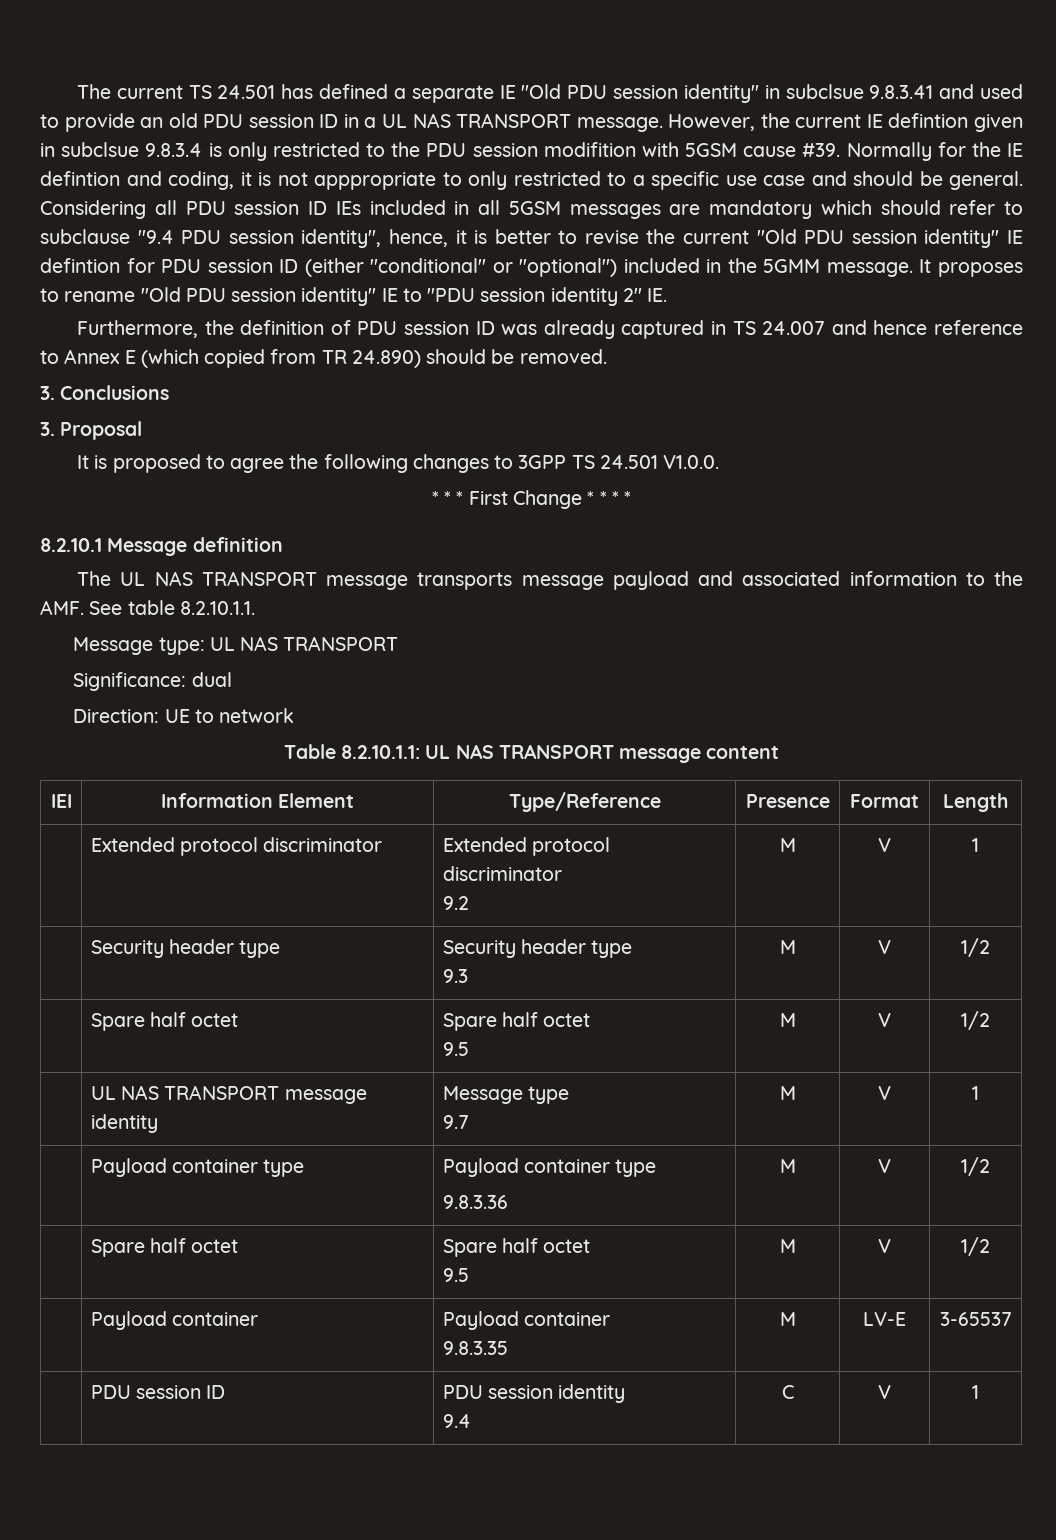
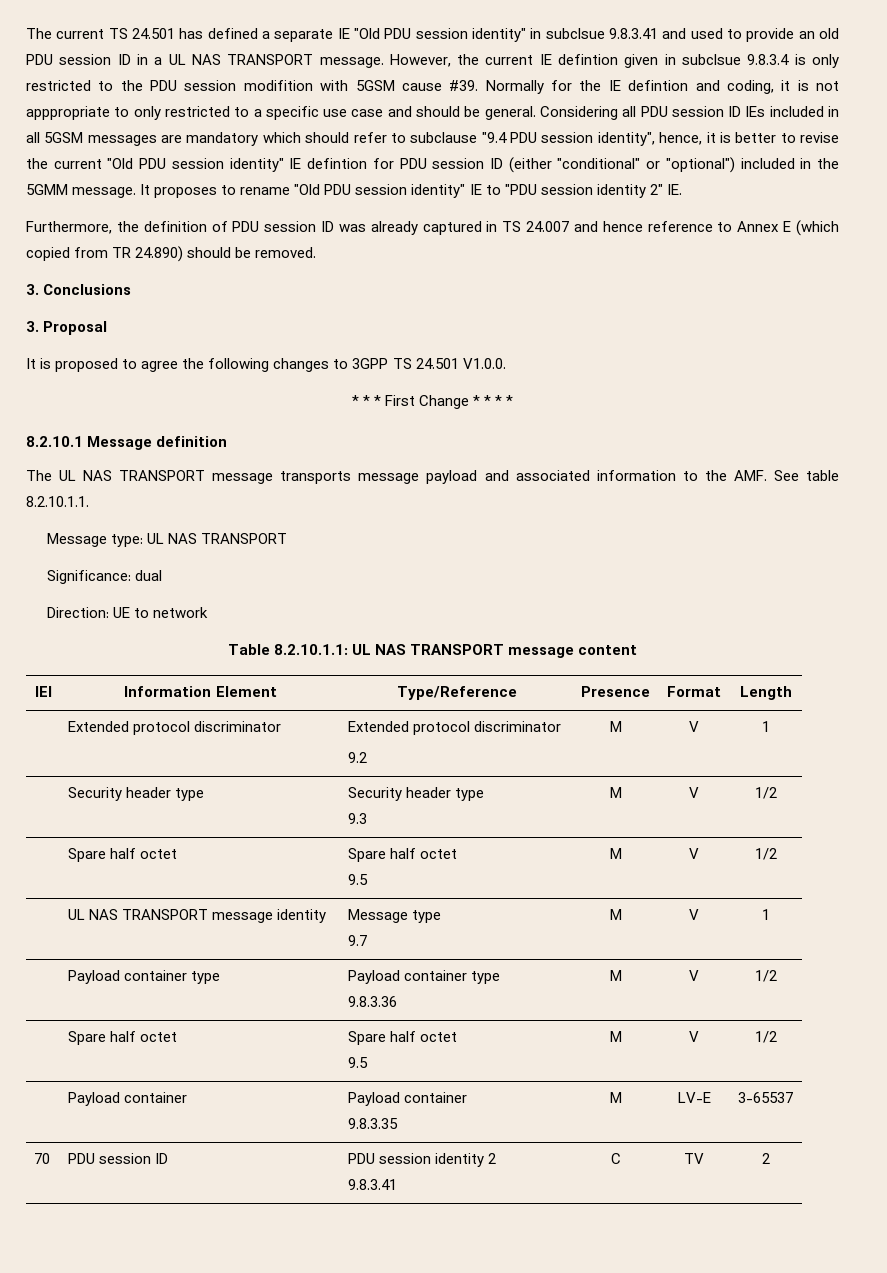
(1012, 1319) none -> [34,1153,51,1164] 70
[442,1414,471,1428] // 9.4 -> [488,1153,497,1164] [348,1179,398,1190] 2 // 9.8.3.41
[878,1385,891,1399] [972,1385,979,1399] V | 1 -> [684,1153,704,1164] [761,1153,770,1164] TV | 2

